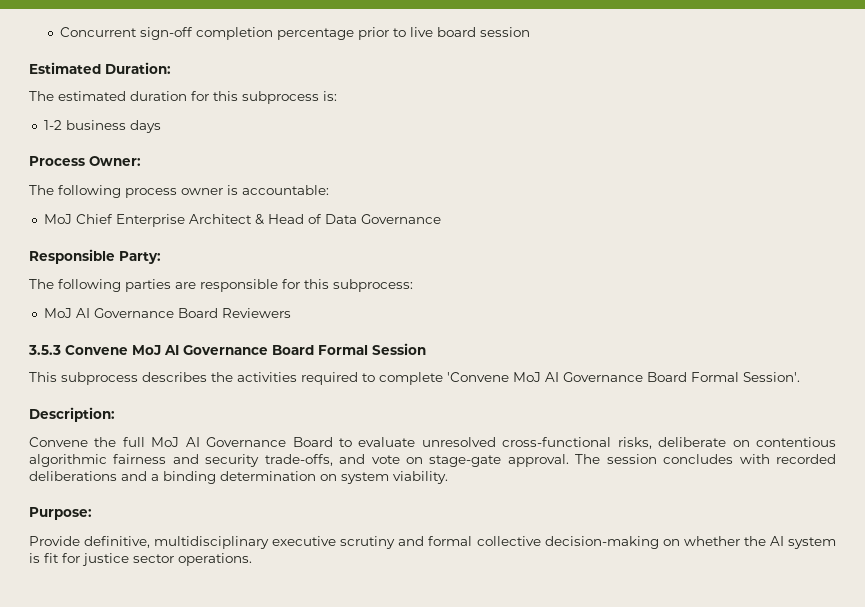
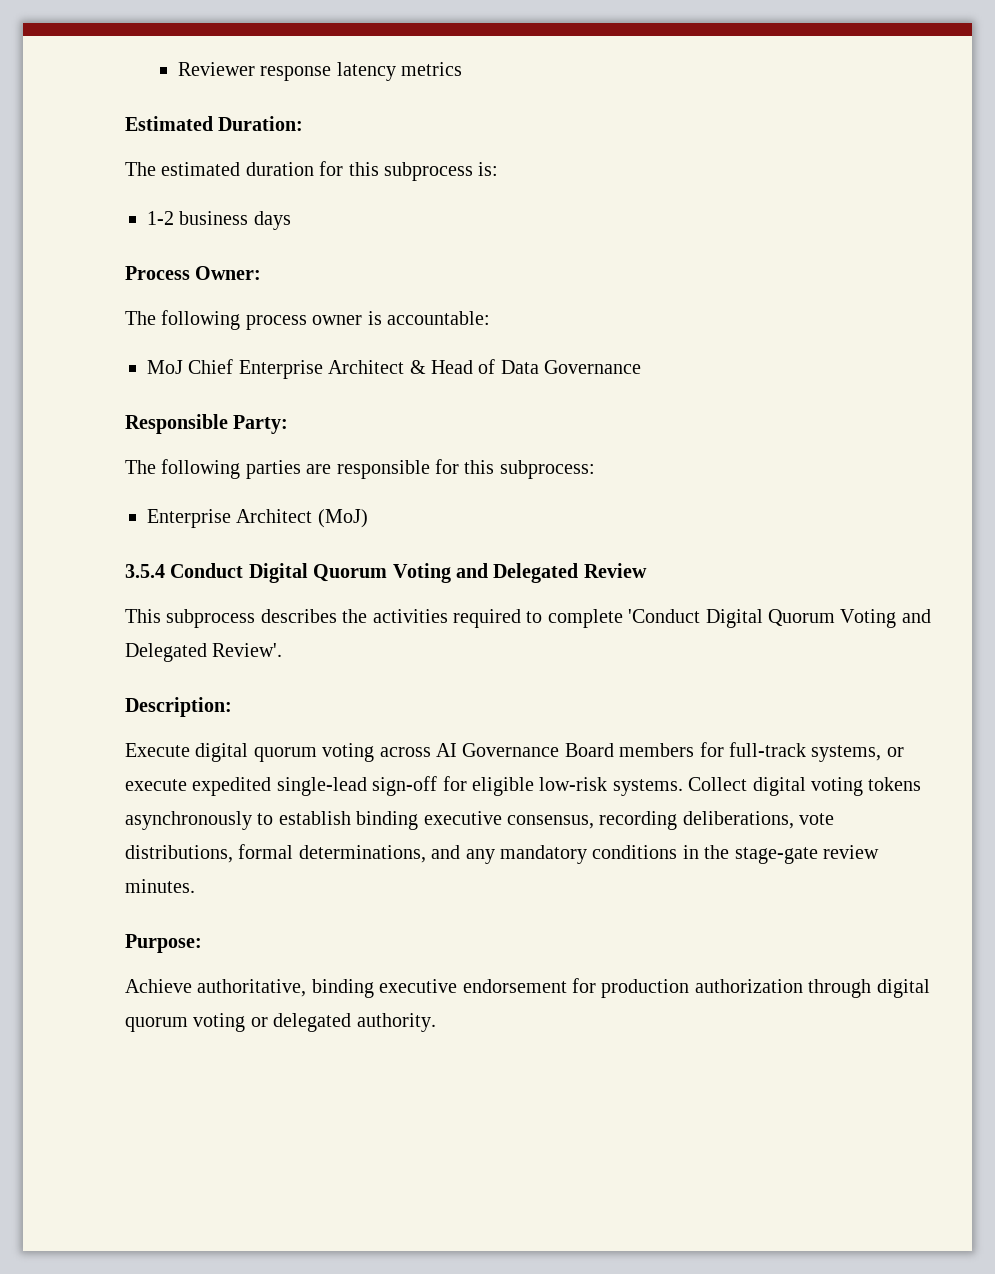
[60,27,531,40] Concurrent sign-off completion percentage prior to live board session -> [178,62,463,81] Reviewer response latency metrics
[43,308,291,318] [28,343,426,355] MoJ AI Governance Board Reviewers // 3.5.3 Convene MoJ AI Governance Board Formal Session -> [147,509,368,528] [125,563,647,583] Enterprise Architect (MoJ) // 3.5.4 Conduct Digital Quorum Voting and Delegated Review
[447,372,800,382] [29,407,115,422] [29,437,837,449] [29,454,837,467] [29,471,448,484] [29,507,92,520] [29,536,837,549] [29,553,252,566] 'Convene MoJ AI Governance Board Formal Session'. // Description: // Convene the full MoJ AI Governance Board to evaluate unresolved cross-functional risks, deliberate on contentious algorithmic fairness and security trade-offs, and vote on stage-gate approval. The session concludes with recorded deliberations and a binding determination on system viability. // Purpose: // Provide definitive, multidisciplinary executive scrutiny and formal collective decision-making on whether the AI system is fit for justice sector operations. -> [628,609,931,628] [125,643,283,662] [125,697,232,717] [125,742,904,762] [125,776,922,796] [125,811,835,830] [125,844,879,864] [125,879,195,893] [125,934,202,953] [125,978,930,998] [125,1013,436,1032] 'Conduct Digital Quorum Voting and Delegated Review'. // Description: // Execute digital quorum voting across AI Governance Board members for full-track systems, or execute expedited single-lead sign-off for eligible low-risk systems. Collect digital voting tokens asynchronously to establish binding executive consensus, recording deliberations, vote distributions, formal determinations, and any mandatory conditions in the stage-gate review minutes. // Purpose: // Achieve authoritative, binding executive endorsement for production authorization through digital quorum voting or delegated authority.

